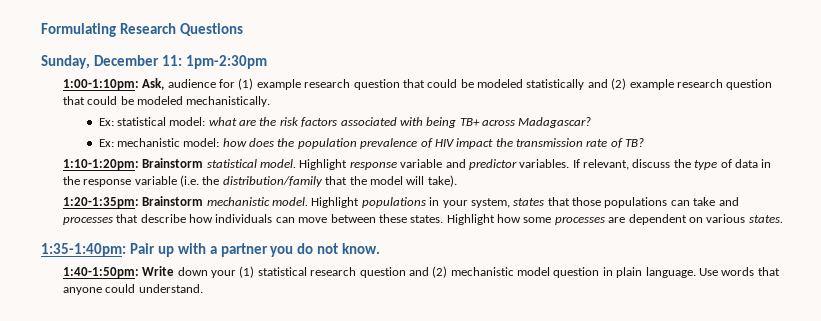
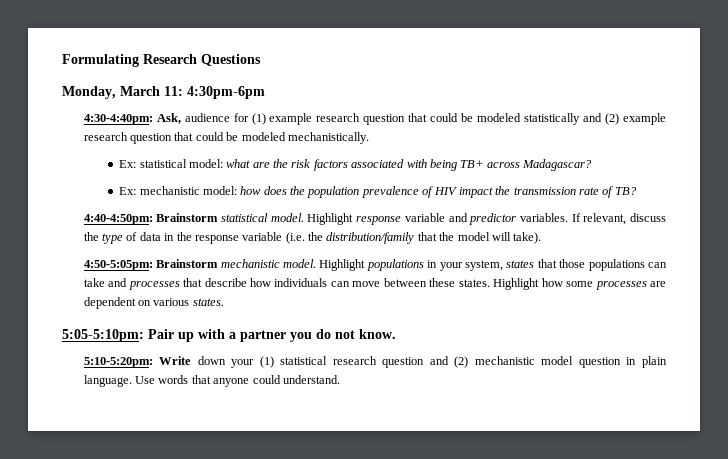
[41,55,267,69] [62,79,139,90] Sunday, December 11: 1pm-2:30pm // 1:00-1:10pm: -> [62,86,265,99] [83,114,153,125] Monday, March 11: 4:30pm-6pm // 4:30-4:40pm:
[62,159,139,170] 1:10-1:20pm: -> [83,214,153,225] 4:40-4:50pm:
[62,197,139,208] 1:20-1:35pm: -> [83,260,153,271] 4:50-5:05pm:
[41,243,126,257] 1:35-1:40pm: -> [62,329,144,342] 5:05-5:10pm:
[62,267,139,278] 1:40-1:50pm: -> [83,357,153,368] 5:10-5:20pm:

